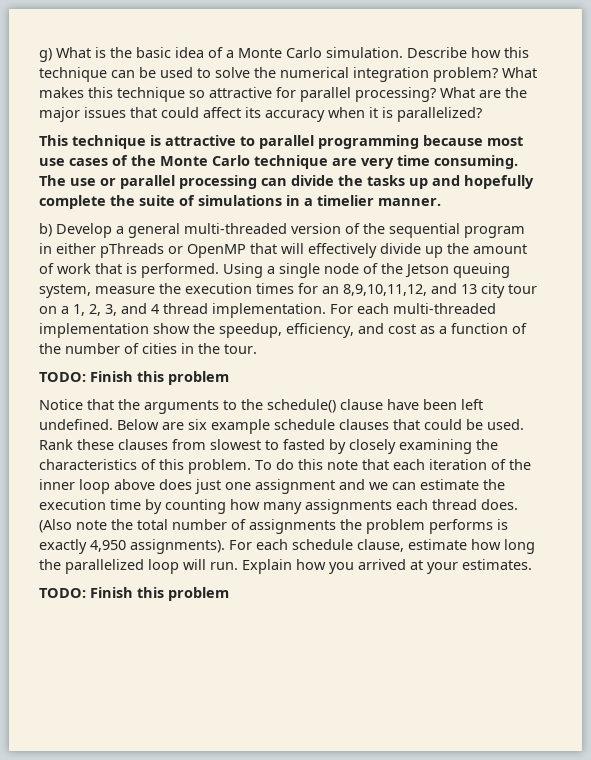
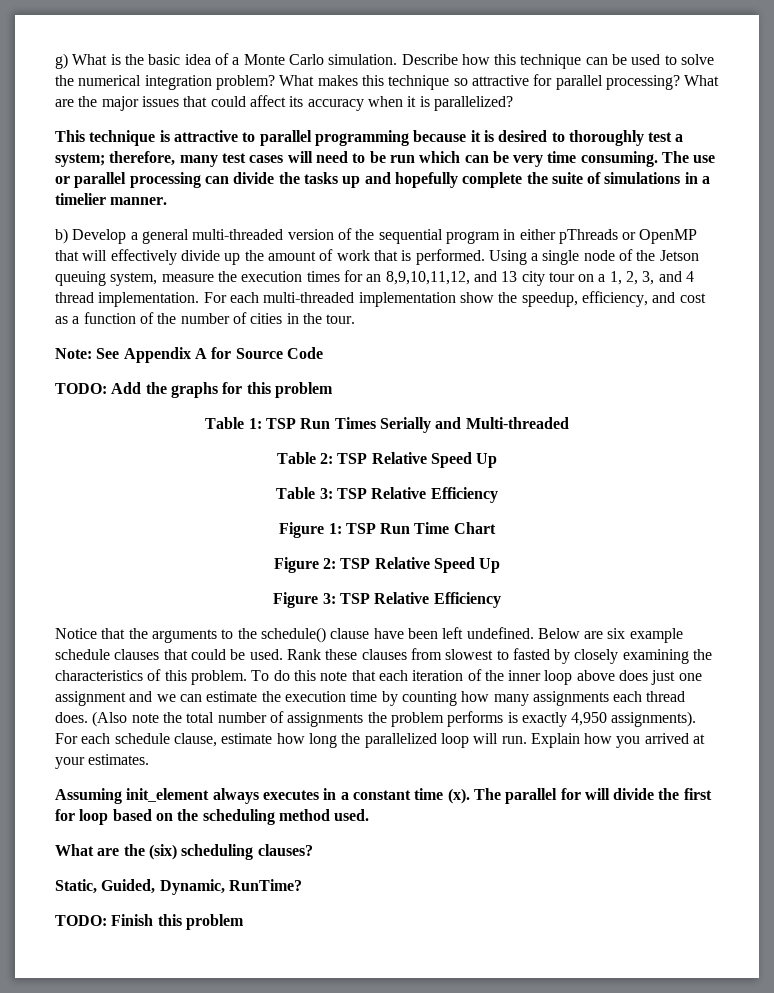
[487,136,523,146] [39,155,357,169] most use cases of the Monte Carlo technique are -> [470,130,684,146] [55,151,509,167] it is desired to thoroughly test a system; therefore, many test cases will need to be run which can be
[39,371,229,385] TODO: Finish this problem -> [55,347,323,363] [55,382,333,398] [205,417,569,433] [276,452,498,468] [276,487,498,503] [279,522,496,538] [273,557,501,573] [273,592,501,608] Note: See Appendix A for Source Code // TODO: Add the graphs for this problem // Table 1: TSP Run Times Serially and Multi-threaded // Table 2: TSP Relative Speed Up // Table 3: TSP Relative Efficiency // Figure 1: TSP Run Time Chart // Figure 2: TSP Relative Speed Up // Figure 3: TSP Relative Efficiency
(532, 564) none -> [55,788,712,804] [55,809,370,825] [55,844,313,860] [55,879,302,895] // Assuming init_element always executes in a constant time (x). The parallel for will divide the first for loop based on the scheduling method used. // What are the (six) scheduling clauses? // Static, Guided, Dynamic, RunTime?

